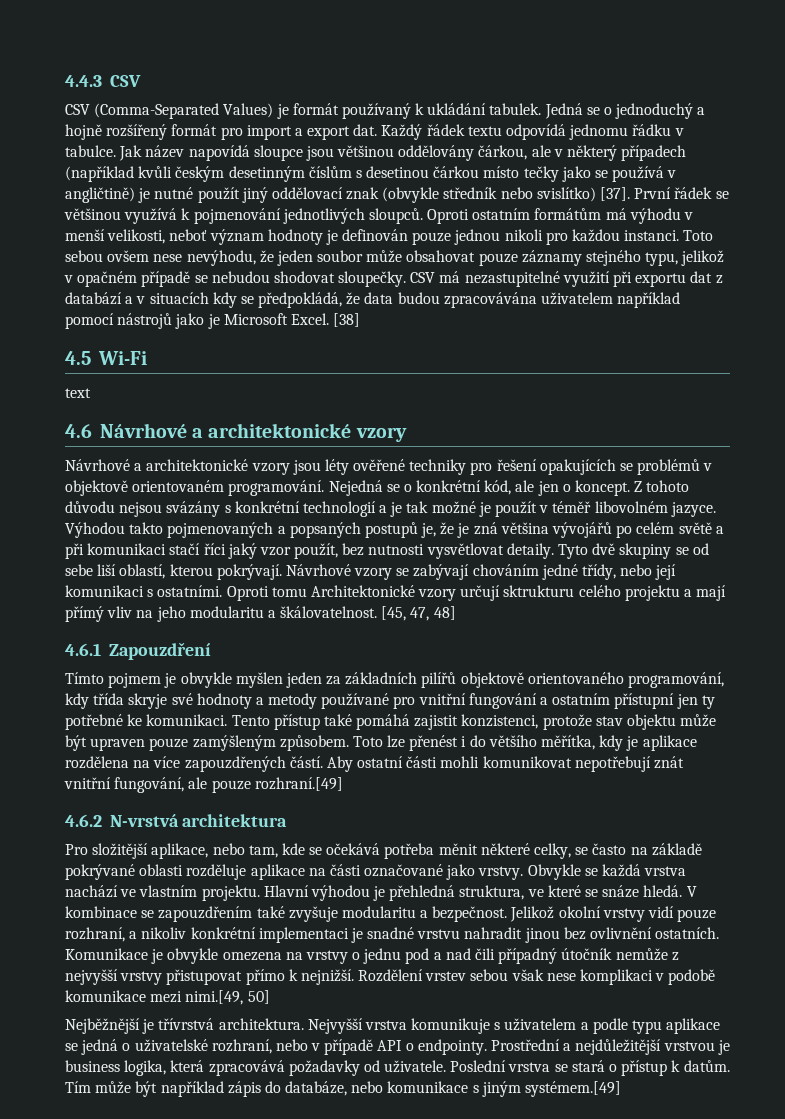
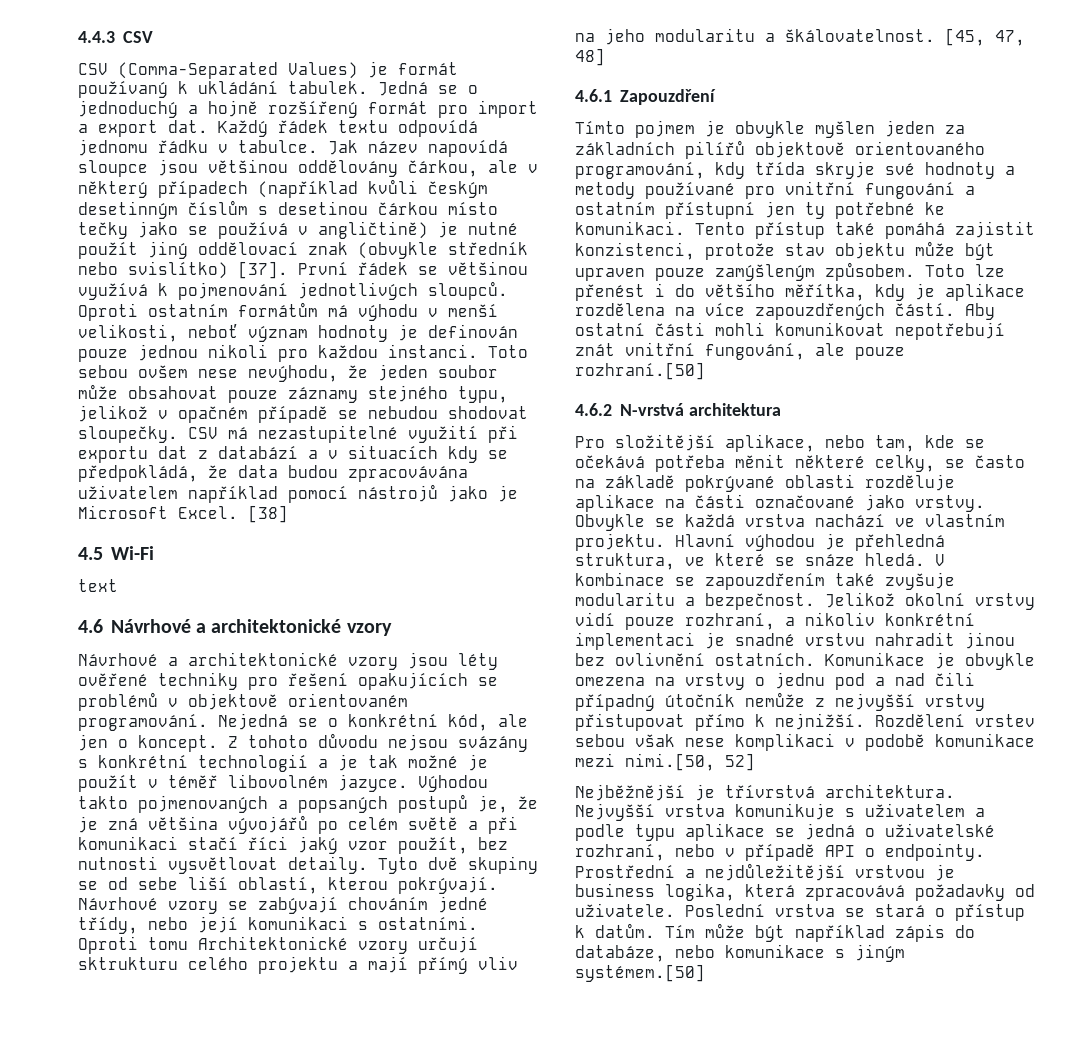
[254,777,343,791] rozhraní.[49] -> [575,362,705,380] rozhraní.[50]
[185,990,270,1005] nimi.[49, 50] -> [625,753,755,771] nimi.[50, 52]
[525,1081,622,1097] systémem.[49] -> [575,964,705,982] systémem.[50]

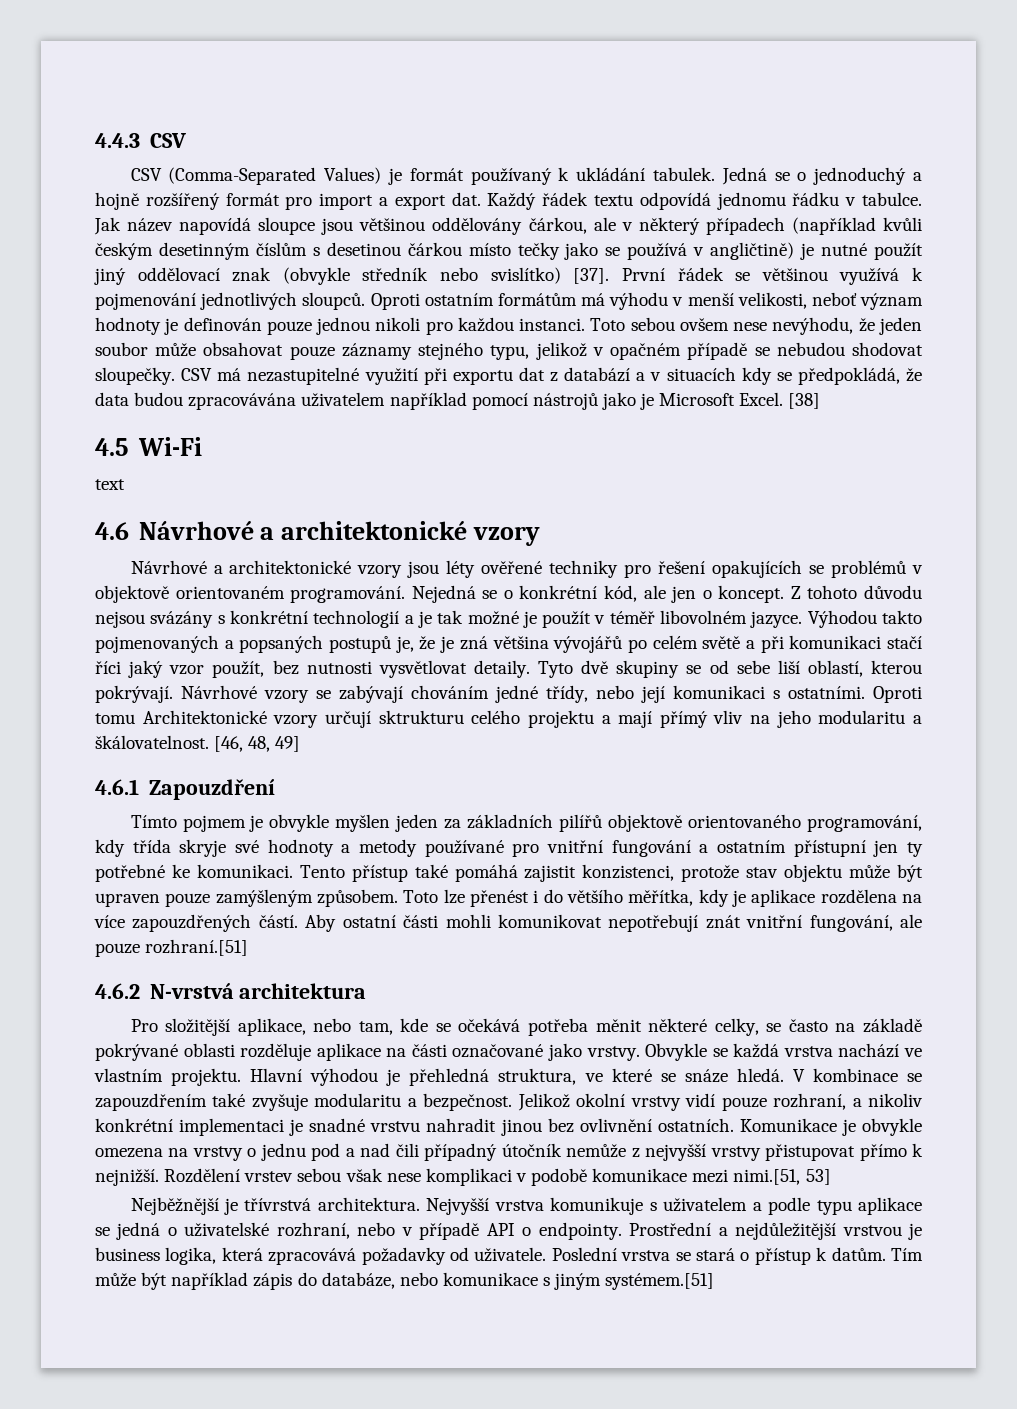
[945,28,1025,46] [575,48,605,66] [45, 47, 48] -> [214,736,301,752] [46, 48, 49]
[575,362,705,380] rozhraní.[50] -> [145,939,249,956] rozhraní.[51]
[625,753,755,771] nimi.[50, 52] -> [733,1169,831,1185] nimi.[51, 53]
[575,964,705,982] systémem.[50] -> [605,1273,715,1290] systémem.[51]

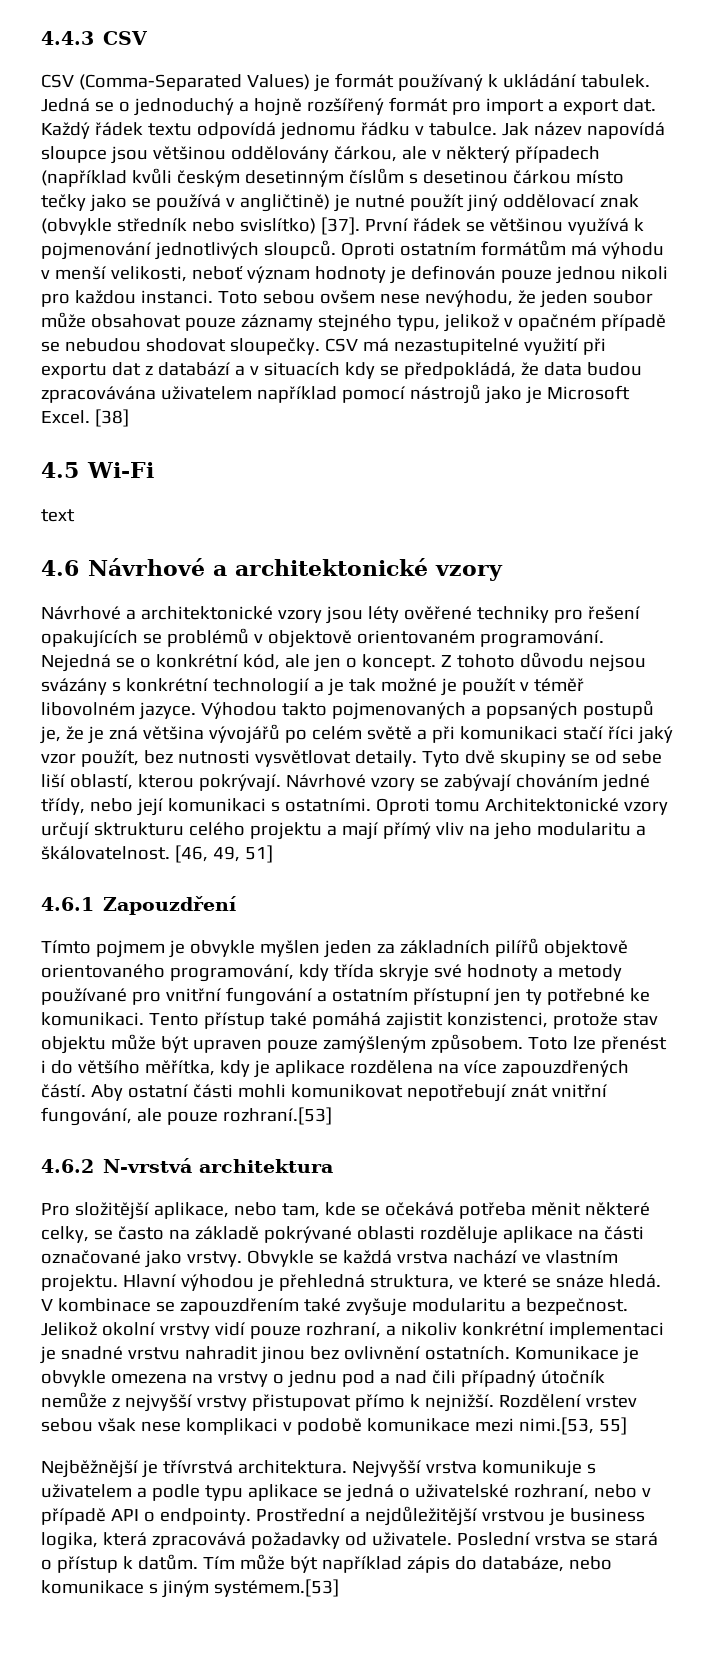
[248,736,301,752] 48, 49] -> [212,845,273,863] 49, 51]
[145,939,249,956] rozhraní.[51] -> [222,1107,332,1125] rozhraní.[53]
[733,1169,831,1185] nimi.[51, 53] -> [518,1417,627,1435] nimi.[53, 55]
[605,1273,715,1290] systémem.[51] -> [213,1579,339,1597] systémem.[53]

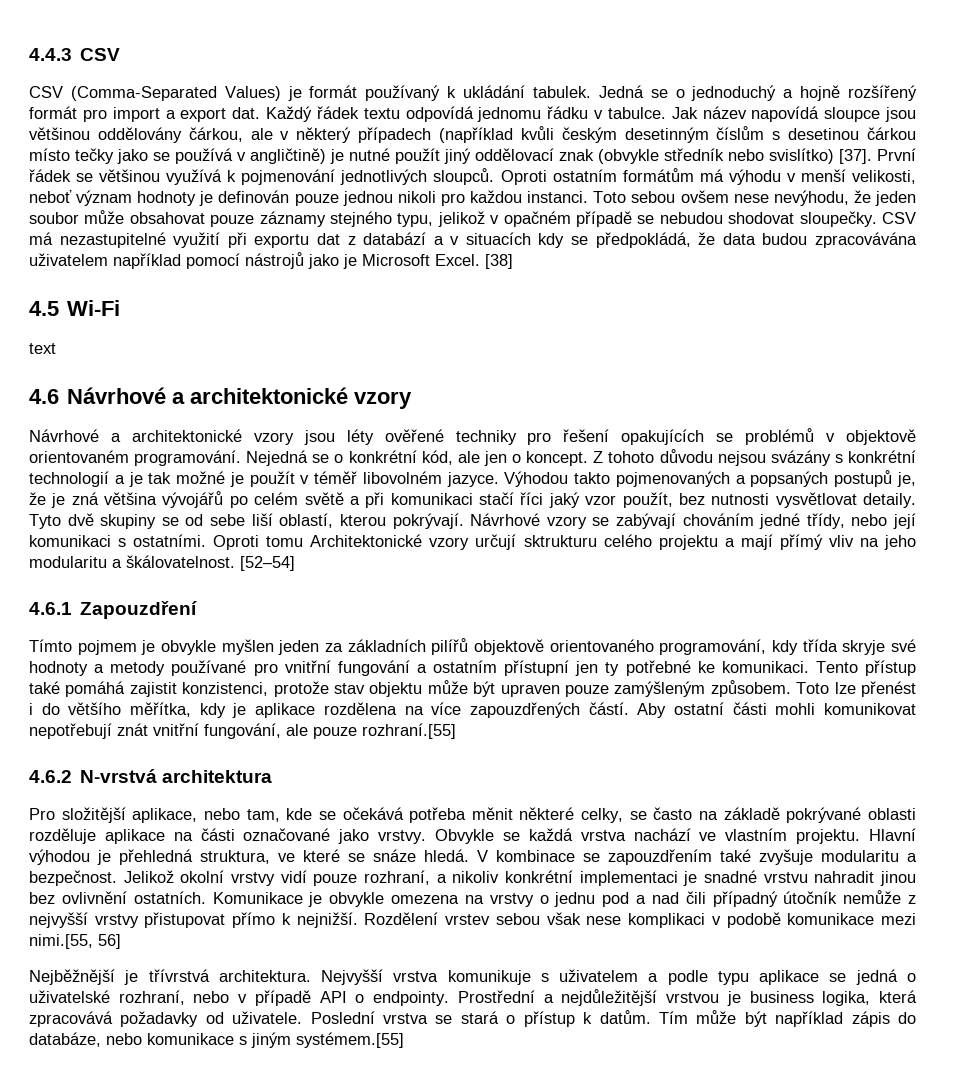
[174,845,273,863] [46, 49, 51] -> [240,556,295,571] [52–54]
[222,1107,332,1125] rozhraní.[53] -> [362,723,456,739] rozhraní.[55]
[518,1417,627,1435] nimi.[53, 55] -> [29,934,121,949] nimi.[55, 56]
[213,1579,339,1597] systémem.[53] -> [296,1032,404,1048] systémem.[55]

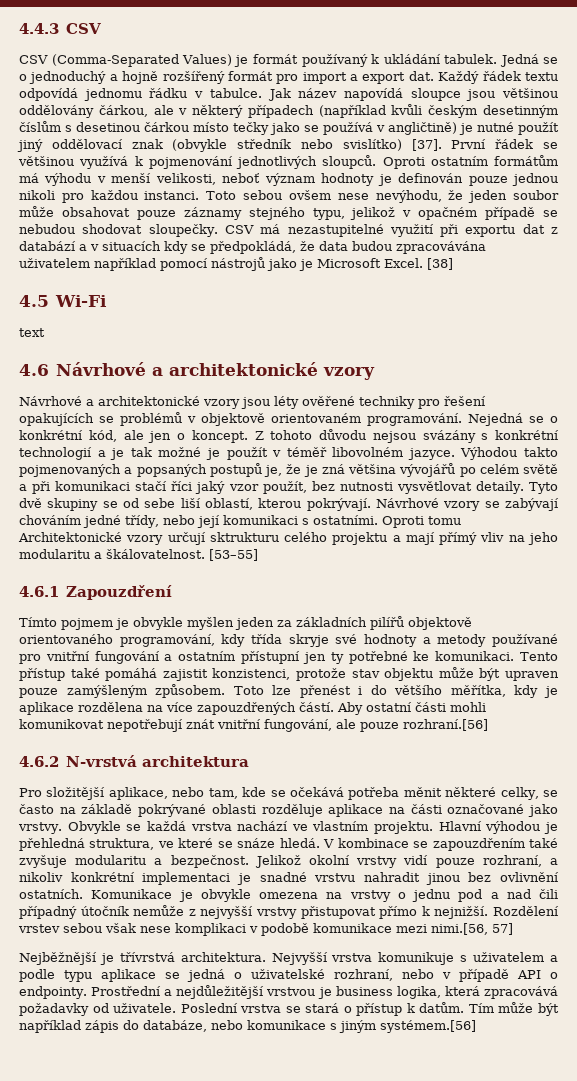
[240,556,295,571] [52–54] -> [209,549,258,561] [53–55]
[362,723,456,739] rozhraní.[55] -> [403,719,488,731] rozhraní.[56]
[29,934,121,949] nimi.[55, 56] -> [431,923,513,935] nimi.[56, 57]
[296,1032,404,1048] systémem.[55] -> [380,1020,476,1033] systémem.[56]

